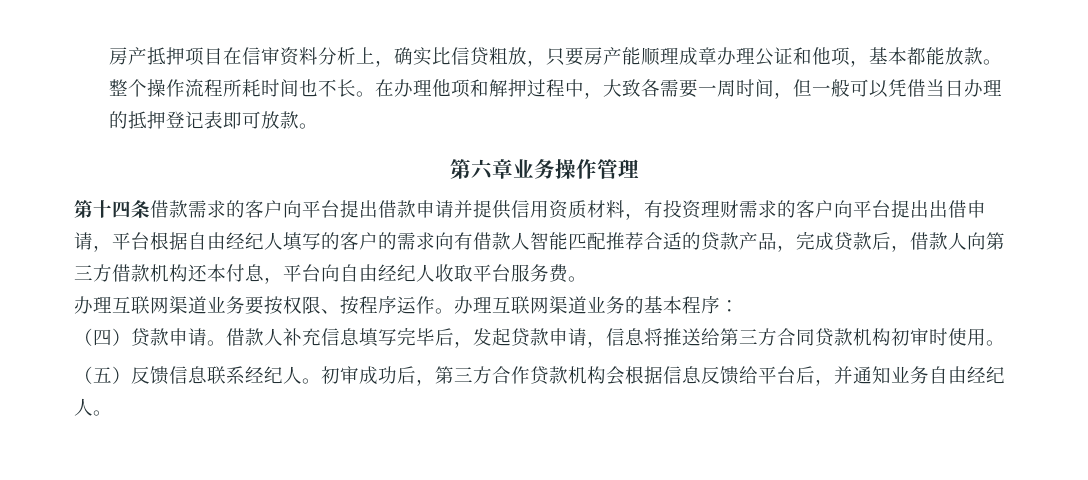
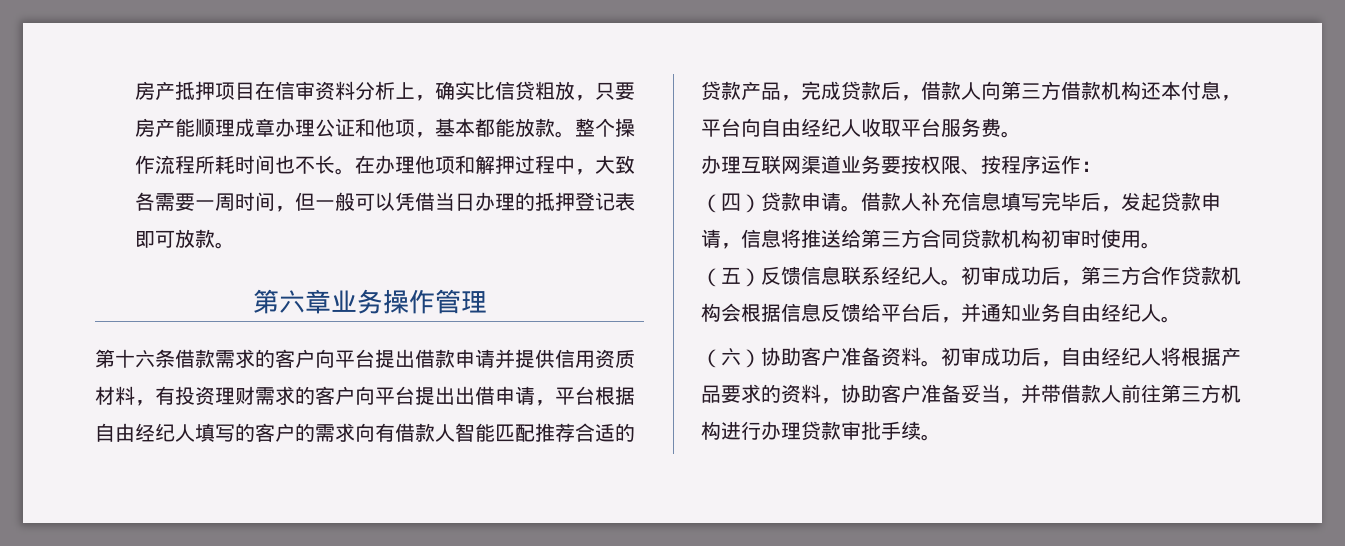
[112,201,131,218] 四 -> [135,350,155,368] 六
[435,296,720,314] 。办理互联网渠道业务的基本程序 -> (1081, 164) none
(112, 413) none -> [701,347,1241,368] [701,384,1241,404] [701,421,941,441] // （六）协助客户准备资料。初审成功后，自由经纪人将根据产品要求的资料，协助客户准备妥当，并带借款人前往第三方机构进行办理贷款审批手续。

